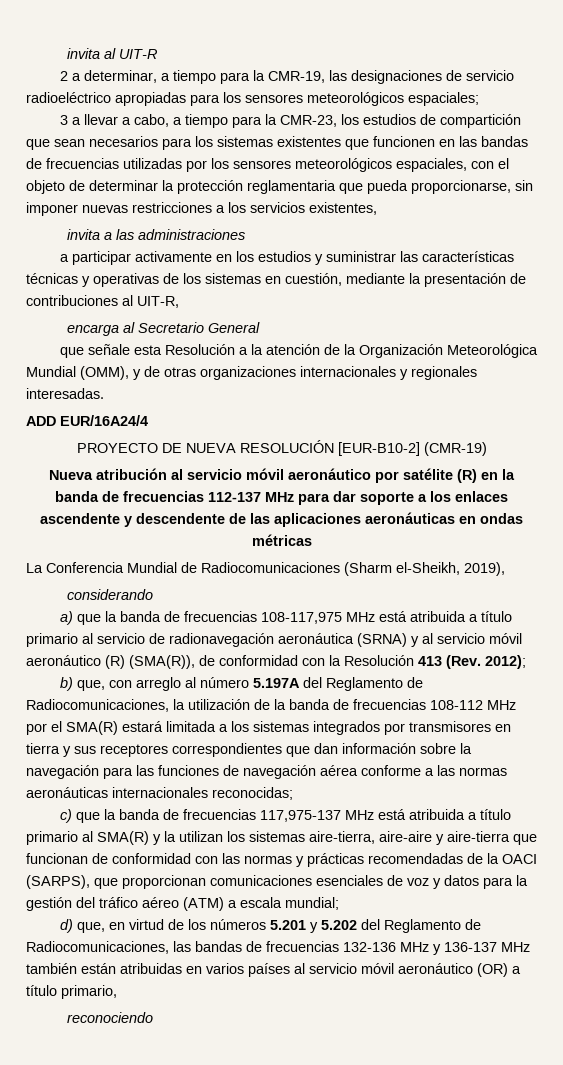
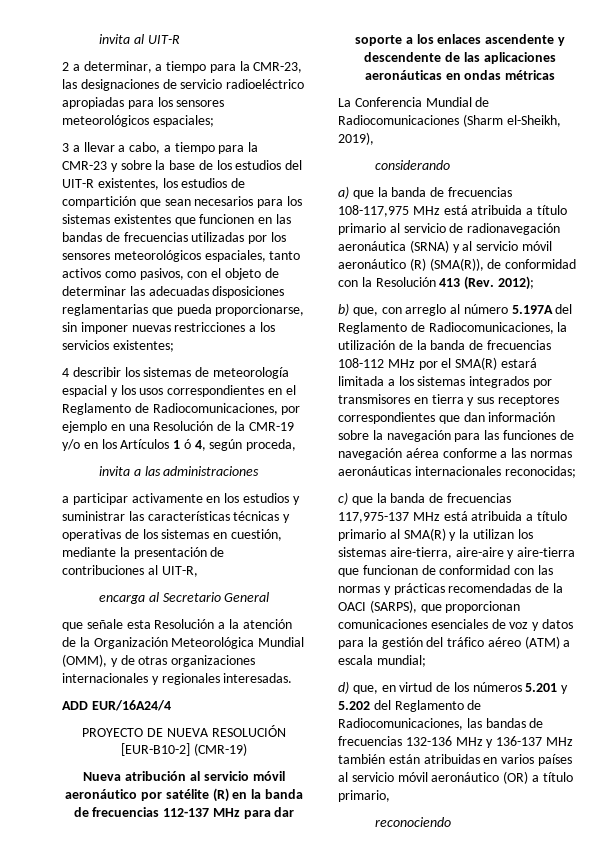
[267,71,325,83] CMR-19, -> [253,62,303,73] CMR-23,
[279,115,337,127] CMR-23, -> [62,160,303,172] [62,178,159,190] CMR-23 y sobre la base de los estudios del UIT-R existentes,
(467, 165) none -> [269,251,301,260] [62,268,184,280] tanto activos como pasivos,
[162,180,336,194] la protección reglamentaria -> [129,286,285,298] [62,304,148,316] las adecuadas disposiciones reglamentarias
[309,202,377,215] existentes, -> [112,340,174,352] [62,367,289,379] [62,385,296,397] [62,403,301,415] [62,421,294,433] [62,439,297,451] existentes; // 4 describir los sistemas de meteorología espacial y los usos correspondientes en el Reglamento de Radiocomunicaciones, por ejemplo en una Resolución de la CMR-19 y/o en los Artículos 1 ó 4, según proceda,

